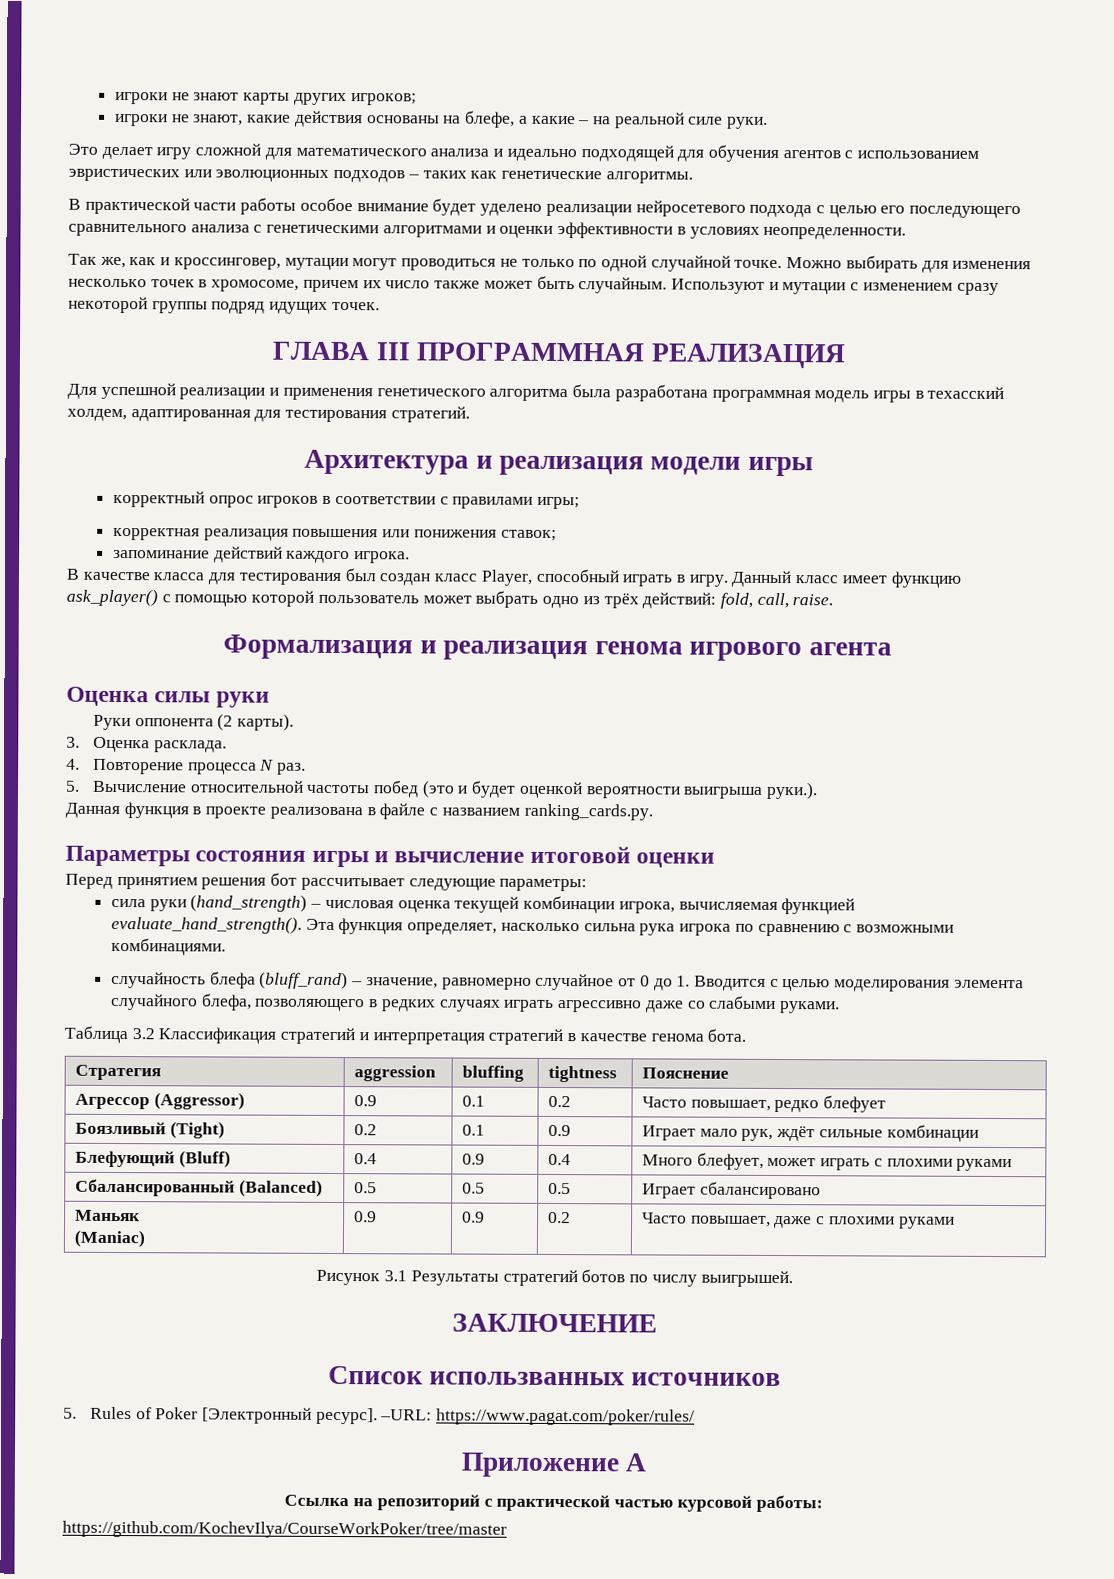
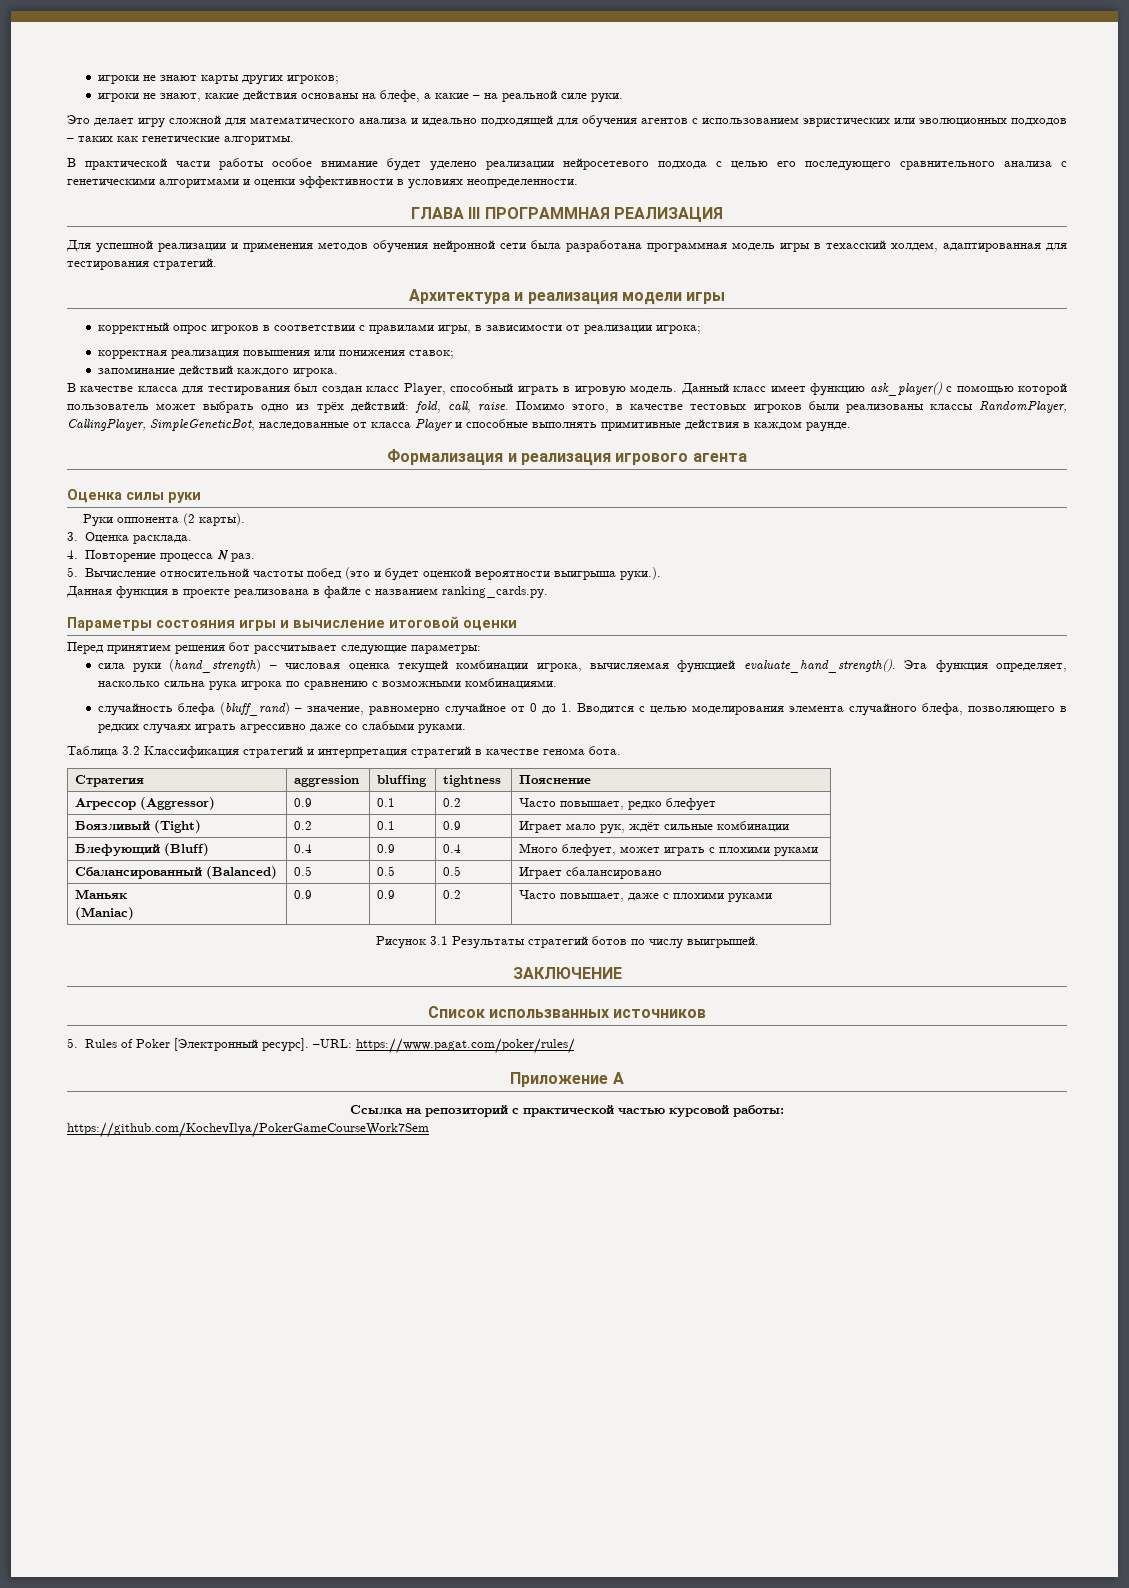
[68,253,1032,273] [68,275,999,295] [68,296,380,314] // Так же, как и кроссинговер, мутации могут проводиться не только по одной случайной точке. Можно выбирать для изменения несколько точек в хромосоме, причем их число также может быть случайным. Используют и мутации с изменением сразу некоторой группы подряд идущих точек. -> (578, 183) none
[376,388,569,402] генетического алгоритма -> [318,240,526,253] методов обучения нейронной сети
[537,496,581,510] игры; -> [437,324,701,334] игры, в зависимости от реализации игрока;
[688,574,728,587] игру. -> [574,385,678,396] игровую модель.
(834, 600) none -> [516,401,1067,413] [67,419,851,432] Помимо этого, в качестве тестовых игроков были реализованы классы RandomPlayer, CallingPlayer, SimpleGeneticBot, наследованные от класса Player и способные выполнять примитивные действия в каждом раунде.
[594,641,683,655] генома -> (611, 459) none
[62,1520,507,1539] https://github.com/KochevIlya/CourseWorkPoker/tree/master -> [67,1122,429,1138] https://github.com/KochevIlya/PokerGameCourseWork7Sem

